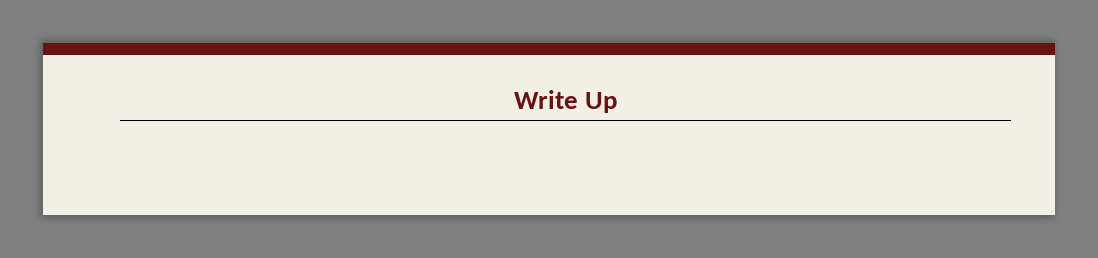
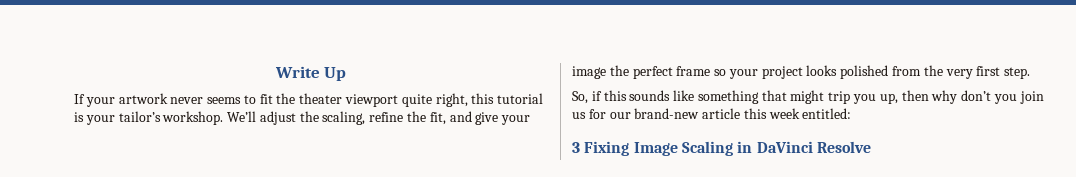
(618, 102) none -> [74,93,544,107] [74,111,531,125] [572,65,1031,79] [572,90,1044,104] [572,108,852,119] [572,141,871,156] // If your artwork never seems to fit the theater viewport quite right, this tutorial is your tailor’s workshop. We’ll adjust the scaling, refine the fit, and give your image the perfect frame so your project looks polished from the very first step. // So, if this sounds like something that might trip you up, then why don’t you join us for our brand-new article this week entitled: // 3 Fixing Image Scaling in DaVinci Resolve

